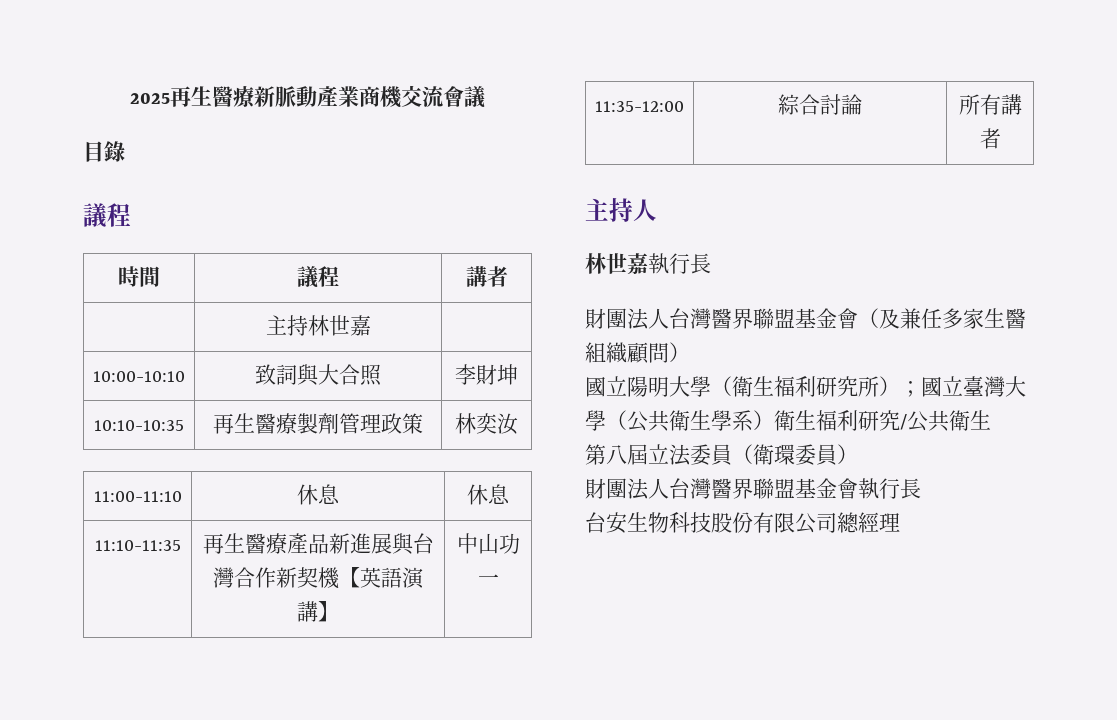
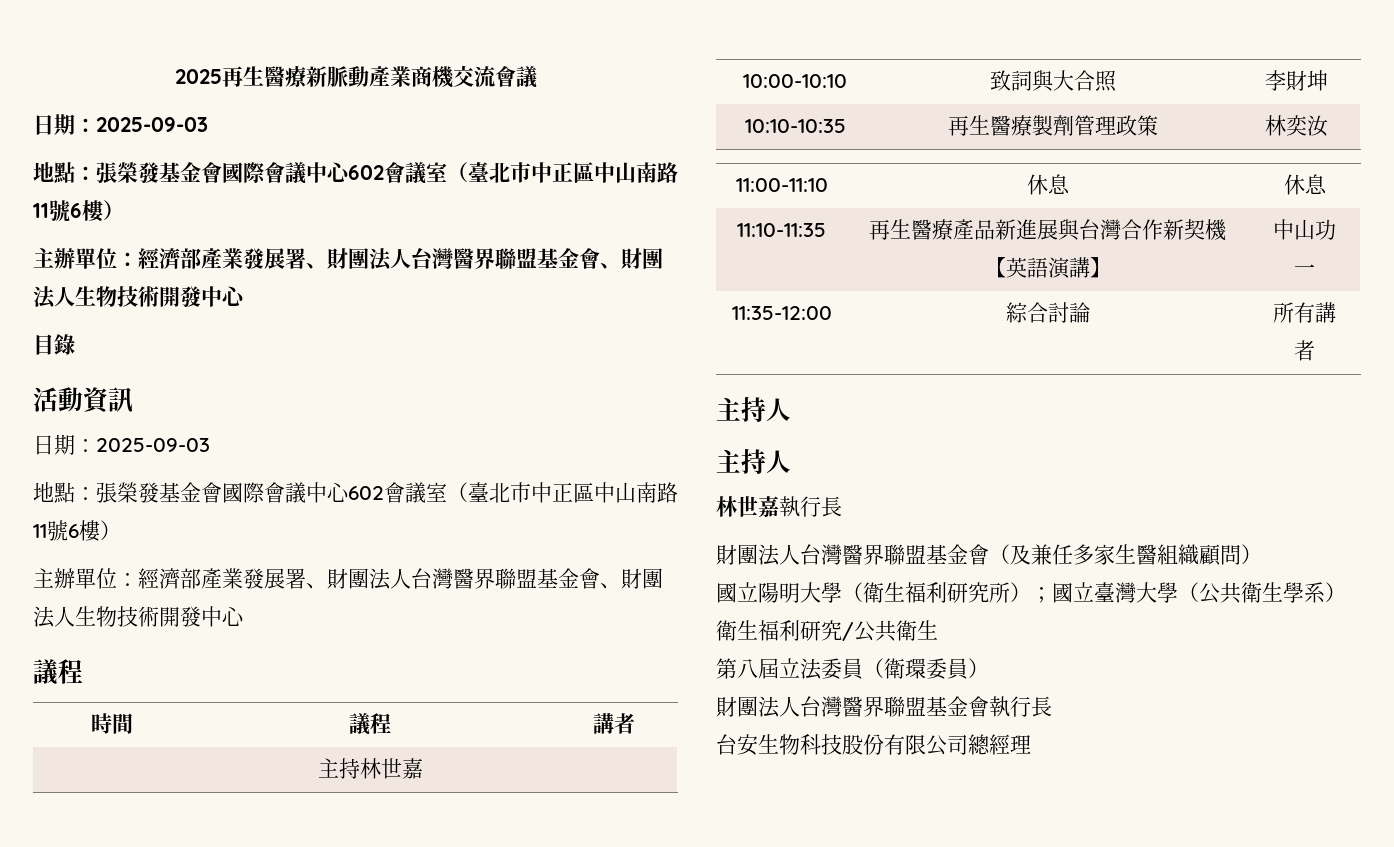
[83,141,125,162] 目錄 -> [33,114,208,135] [33,162,678,184] [33,200,124,222] [33,248,663,271] [33,286,246,309] [33,334,75,355] [33,387,133,414] [33,434,210,455] [33,482,678,503] [33,520,121,542] [33,568,663,590] [33,606,245,628] 日期：2025-09-03 // 地點：張榮發基金會國際會議中心602會議室（臺北市中正區中山南路11號6樓） // 主辦單位：經濟部產業發展署、財團法人台灣醫界聯盟基金會、財團法人生物技術開發中心 // 目錄 // 活動資訊 // 日期：2025-09-03 // 地點：張榮發基金會國際會議中心602會議室（臺北市中正區中山南路11號6樓） // 主辦單位：經濟部產業發展署、財團法人台灣醫界聯盟基金會、財團法人生物技術開發中心
(657, 210) none -> [716,449,791,474] // 主持人

